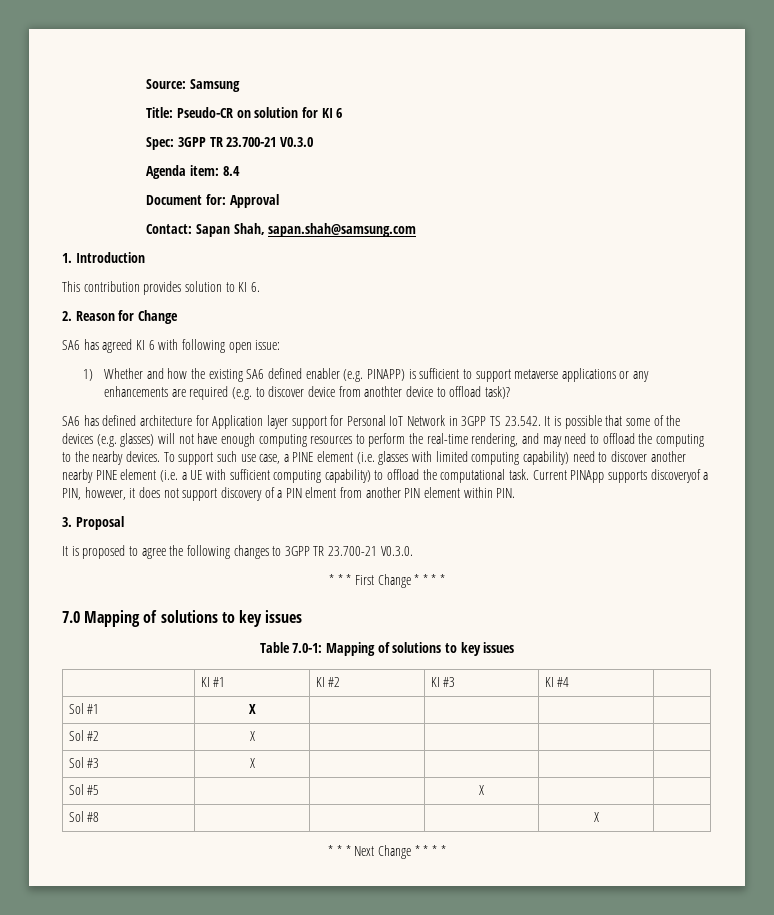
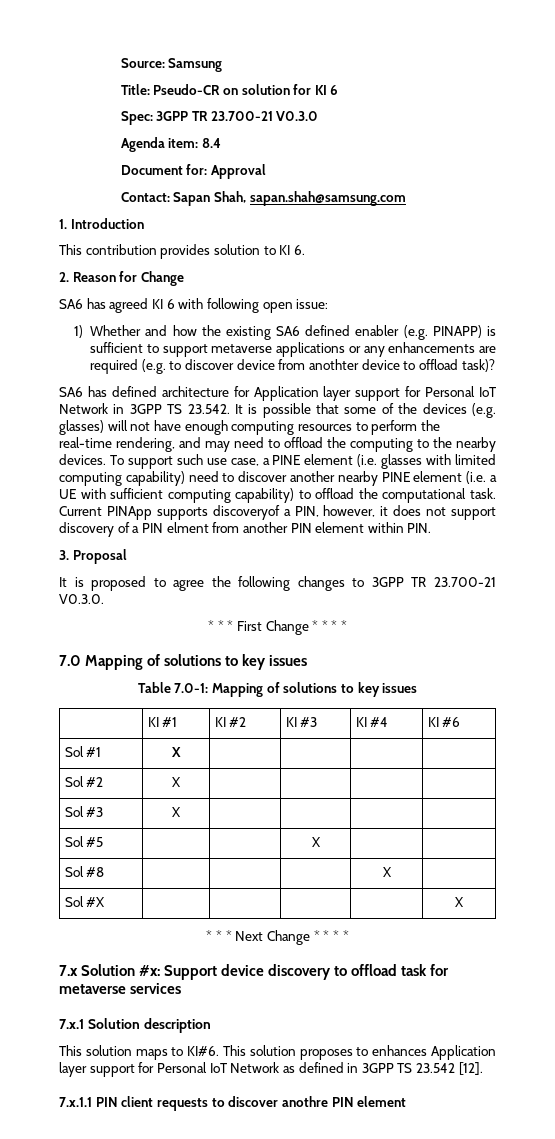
(570, 682) none -> [427,717,461,727] KI #6
(599, 817) none -> [64,896,106,907] [455,897,464,907] // Sol #X | | | | | X
(446, 850) none -> [59,964,450,980] [59,983,182,994] [59,1018,211,1033] [59,1045,497,1060] [59,1062,483,1077] [59,1096,407,1111] // 7.x Solution #x: Support device discovery to offload task for metaverse services // 7.x.1 Solution description // This solution maps to KI#6. This solution proposes to enhances Application layer support for Personal IoT Network as defined in 3GPP TS 23.542 [12]. // 7.x.1.1 PIN client requests to discover anothre PIN element

